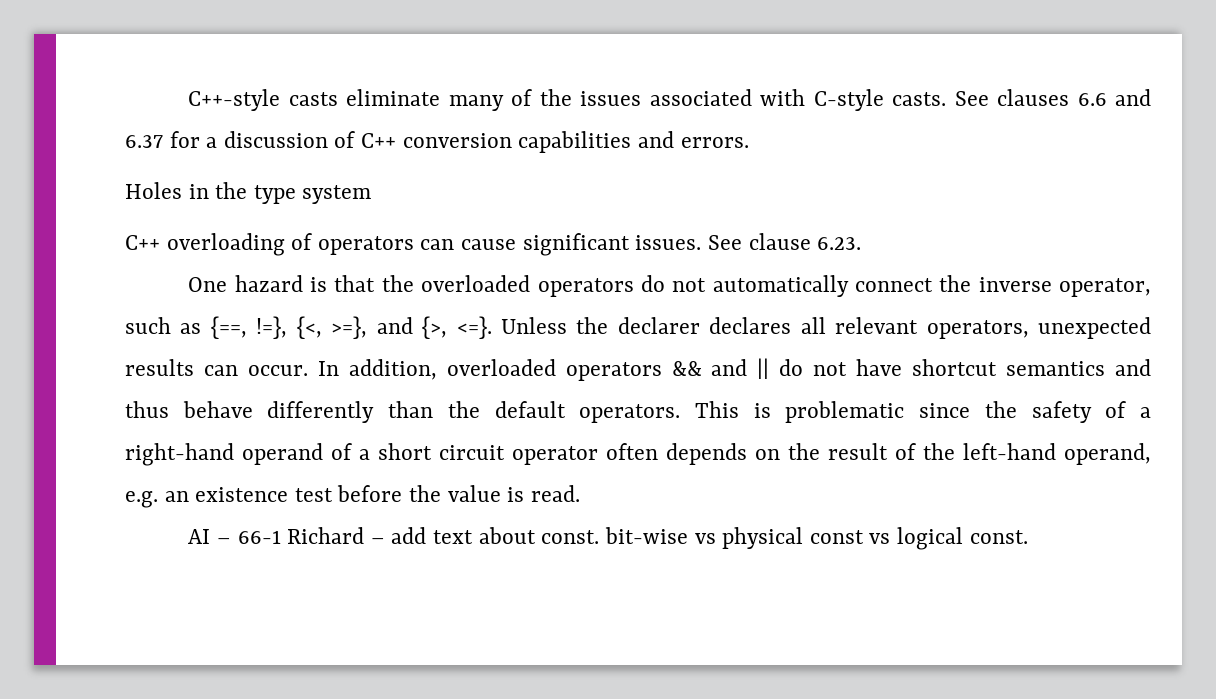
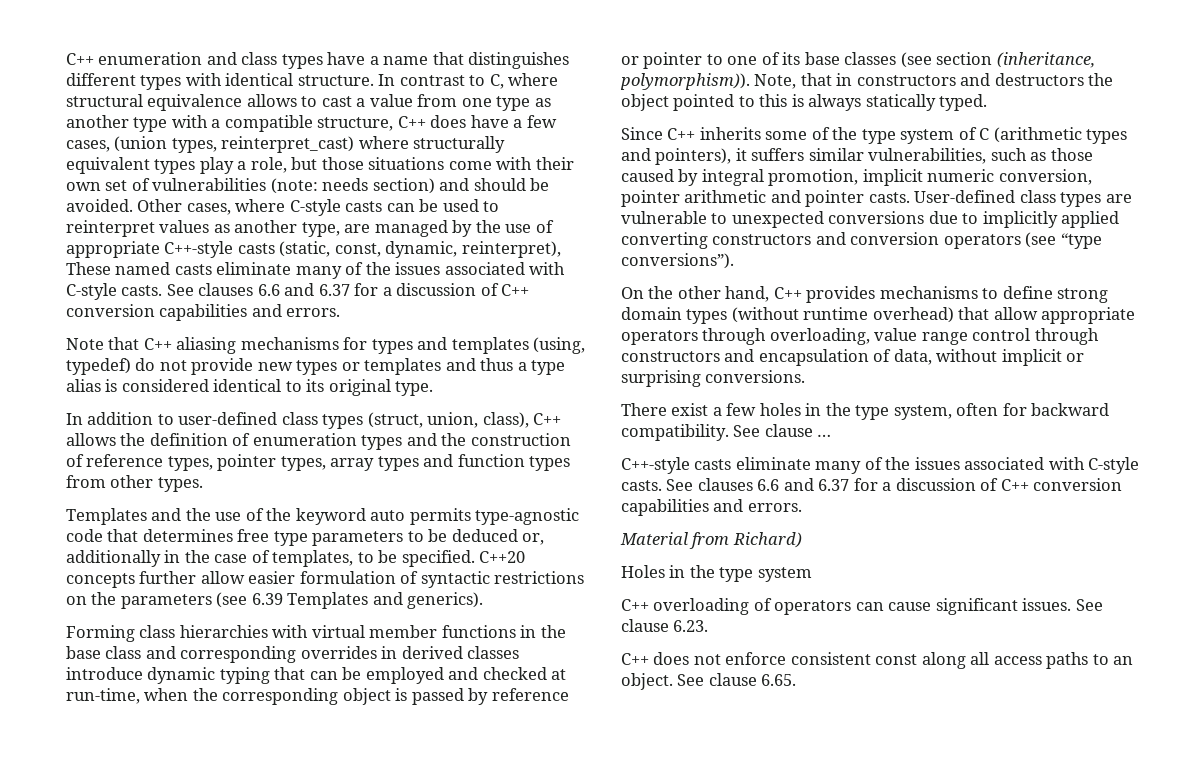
(188, 100) none -> [66,52,570,69] [66,73,559,90] [66,94,551,111] [66,115,557,132] [66,136,506,153] [66,157,574,174] [66,178,550,194] [66,199,500,216] [66,220,554,237] [66,241,561,258] [66,262,566,279] [66,283,530,300] [66,304,341,321] [66,337,586,354] [66,358,566,375] [66,379,434,396] [66,412,562,429] [66,433,571,450] [66,454,571,471] [66,475,203,492] [66,508,580,525] [66,529,545,546] [66,550,526,567] [66,571,585,588] [66,592,484,609] [66,625,566,642] [66,646,520,663] [66,667,567,684] [66,688,569,705] [621,52,1095,69] [620,73,1114,90] [621,94,988,111] [621,127,1128,144] [621,148,1093,165] [621,169,1092,186] [621,190,1132,207] [621,211,1120,228] [621,232,1102,249] [621,253,734,269] [621,286,1109,303] [621,307,1136,324] [621,328,1099,345] [621,349,1085,366] [621,370,806,387] [621,403,1110,420] [621,424,832,441] C++ enumeration and class types have a name that distinguishes different types with identical structure. In contrast to C, where structural equivalence allows to cast a value from one type as another type with a compatible structure, C++ does have a few cases, (union types, reinterpret_cast) where structurally equivalent types play a role, but those situations come with their own set of vulnerabilities (note: needs section) and should be avoided. Other cases, where C-style casts can be used to reinterpret values as another type, are managed by the use of appropriate C++-style casts (static, const, dynamic, reinterpret), These named casts eliminate many of the issues associated with C-style casts. See clauses 6.6 and 6.37 for a discussion of C++ conversion capabilities and errors. // Note that C++ aliasing mechanisms for types and templates (using, typedef) do not provide new types or templates and thus a type alias is considered identical to its original type. // In addition to user-defined class types (struct, union, class), C++ allows the definition of enumeration types and the construction of reference types, pointer types, array types and function types from other types. // Templates and the use of the keyword auto permits type-agnostic code that determines free type parameters to be deduced or, additionally in the case of templates, to be specified. C++20 concepts further allow easier formulation of syntactic restrictions on the parameters (see 6.39 Templates and generics). // Forming class hierarchies with virtual member functions in the base class and corresponding overrides in derived classes introduce dynamic typing that can be employed and checked at run-time, when the corresponding object is passed by reference or pointer to one of its base classes (see section (inheritance, polymorphism)). Note, that in constructors and destructors the object pointed to this is always statically typed. // Since C++ inherits some of the type system of C (arithmetic types and pointers), it suffers similar vulnerabilities, such as those caused by integral promotion, implicit numeric conversion, pointer arithmetic and pointer casts. User-defined class types are vulnerable to unexpected conversions due to implicitly applied converting constructors and conversion operators (see “type conversions”). // On the other hand, C++ provides mechanisms to define strong domain types (without runtime overhead) that allow appropriate operators through overloading, value range control through constructors and encapsulation of data, without implicit or surprising conversions. // There exist a few holes in the type system, often for backward compatibility. See clause … //
(749, 142) none -> [620,532,802,549] // Material from Richard)
[188,275,1151,297] [125,316,1151,339] [125,358,1151,381] [125,401,1151,423] [125,443,1151,466] [125,485,580,508] [188,527,1028,550] One hazard is that the overloaded operators do not automatically connect the inverse operator, such as {==, !=}, {<, >=}, and {>, <=}. Unless the declarer declares all relevant operators, unexpected results can occur. In addition, overloaded operators && and || do not have shortcut semantics and thus behave differently than the default operators. This is problematic since the safety of a right-hand operand of a short circuit operator often depends on the result of the left-hand operand, e.g. an existence test before the value is read. // AI – 66-1 Richard – add text about const. bit-wise vs physical const vs logical const. -> [621,652,1134,669] [621,673,797,690] C++ does not enforce consistent const along all access paths to an object. See clause 6.65.

